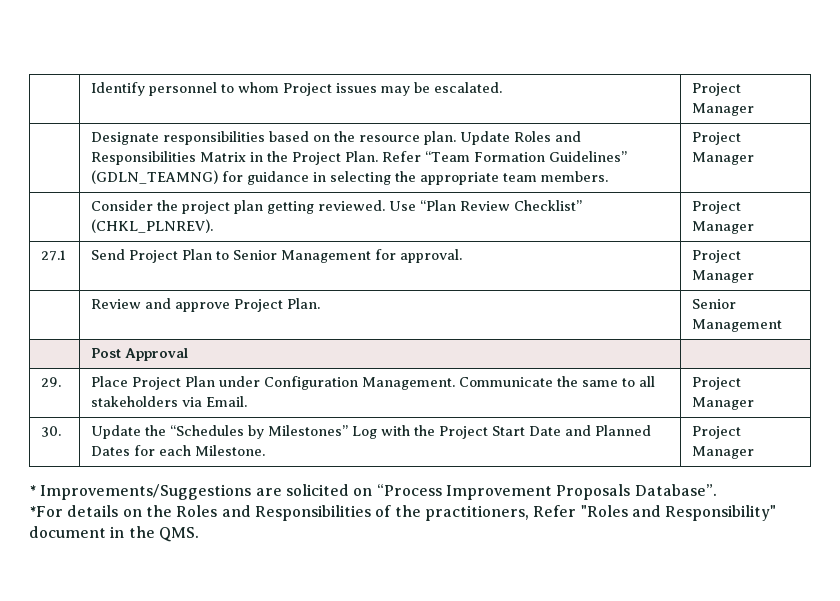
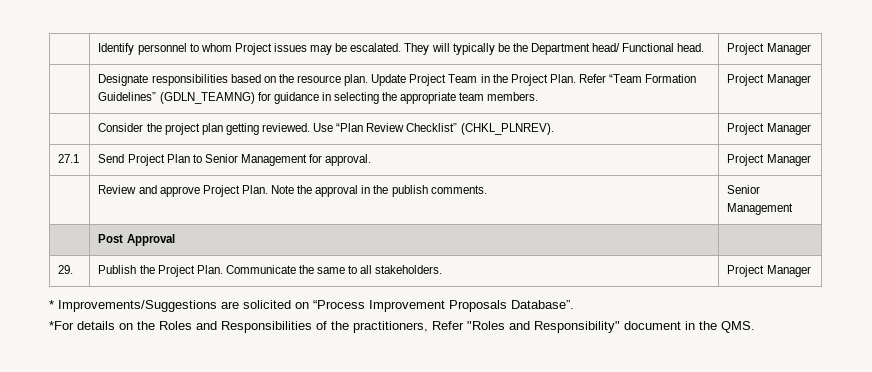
(503, 87) none -> [404,43,705,55] They will typically be the Department head/ Functional head.
[514,131,582,142] [91,151,247,165] Roles and Responsibilities Matrix -> [409,74,478,86] Project Team
(321, 303) none -> [270,185,487,197] Note the approval in the publish comments.
[91,376,456,390] Place Project Plan under Configuration Management. -> [98,265,223,277] Publish the Project Plan.
[91,396,248,407] [692,377,742,390] [692,397,755,410] [41,426,62,437] [91,425,652,439] [91,445,266,456] stakeholders via Email. | Project Manager // 30. | Update the “Schedules by Milestones” Log with the Project Start Date and Planned Dates for each Milestone. -> [375,265,443,274] stakeholders.

